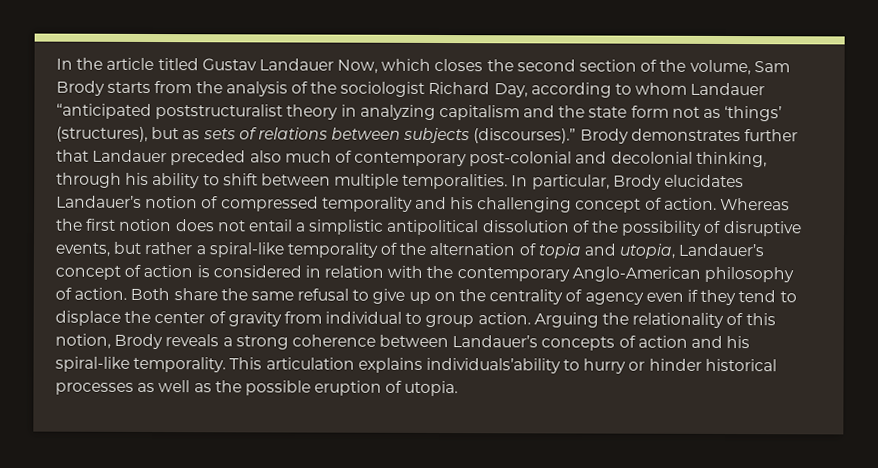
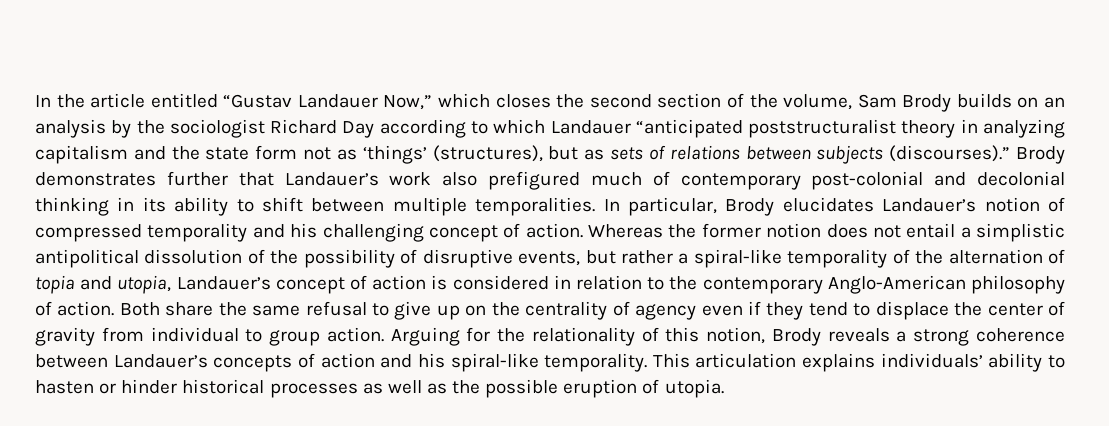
[157,58,379,74] titled Gustav Landauer Now, -> [150,93,433,110] entitled “Gustav Landauer Now,”
[107,81,308,97] starts from the analysis of -> [956,93,1065,108] [35,119,132,138] builds on an analysis by
[493,83,528,98] Day, -> [342,121,375,138] Day
[635,82,688,95] whom -> [493,119,546,134] which
[92,149,282,166] Landauer preceded also -> [284,171,580,190] Landauer’s work also prefigured
[695,151,767,168] [56,172,150,188] thinking, through his -> [35,197,166,216] thinking in its
[86,218,117,231] first -> [701,223,761,238] former
[387,265,424,278] with -> [647,277,665,290] to
(599, 320) none -> [466,327,491,342] for
[425,357,627,374] individuals’ability to hurry -> [880,353,1065,372] [35,380,94,394] individuals’ ability to hasten

